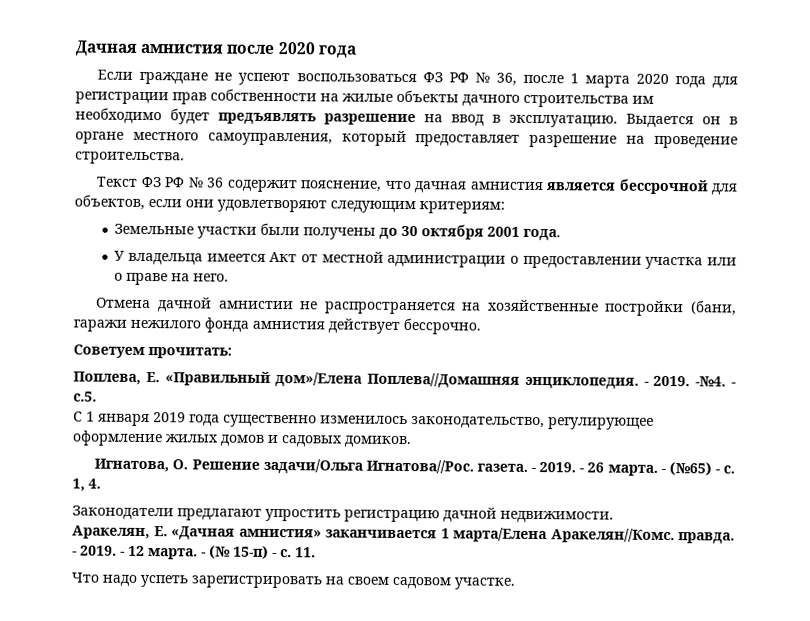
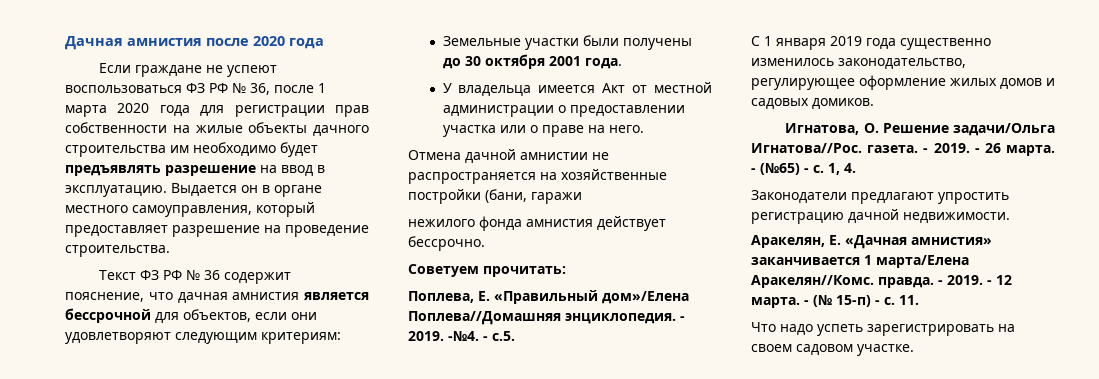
(127, 325) none -> (582, 198) //

